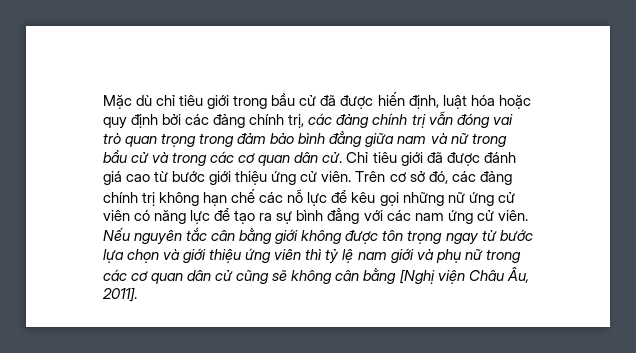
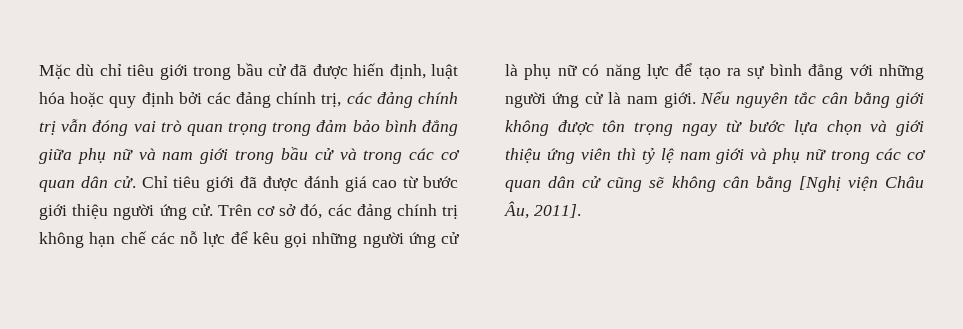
[397,133,469,144] nam và nữ -> [76,148,229,164] phụ nữ và nam giới
[271,171,352,185] ứng cử viên. -> [113,204,213,220] người ứng cử.
[447,192,515,206] [103,210,130,221] nữ ứng cử viên -> [362,232,459,248] [505,64,577,80] người ứng cử là phụ nữ
[386,210,528,224] các nam ứng cử viên. -> [878,64,924,80] [505,92,696,108] những người ứng cử là nam giới.

